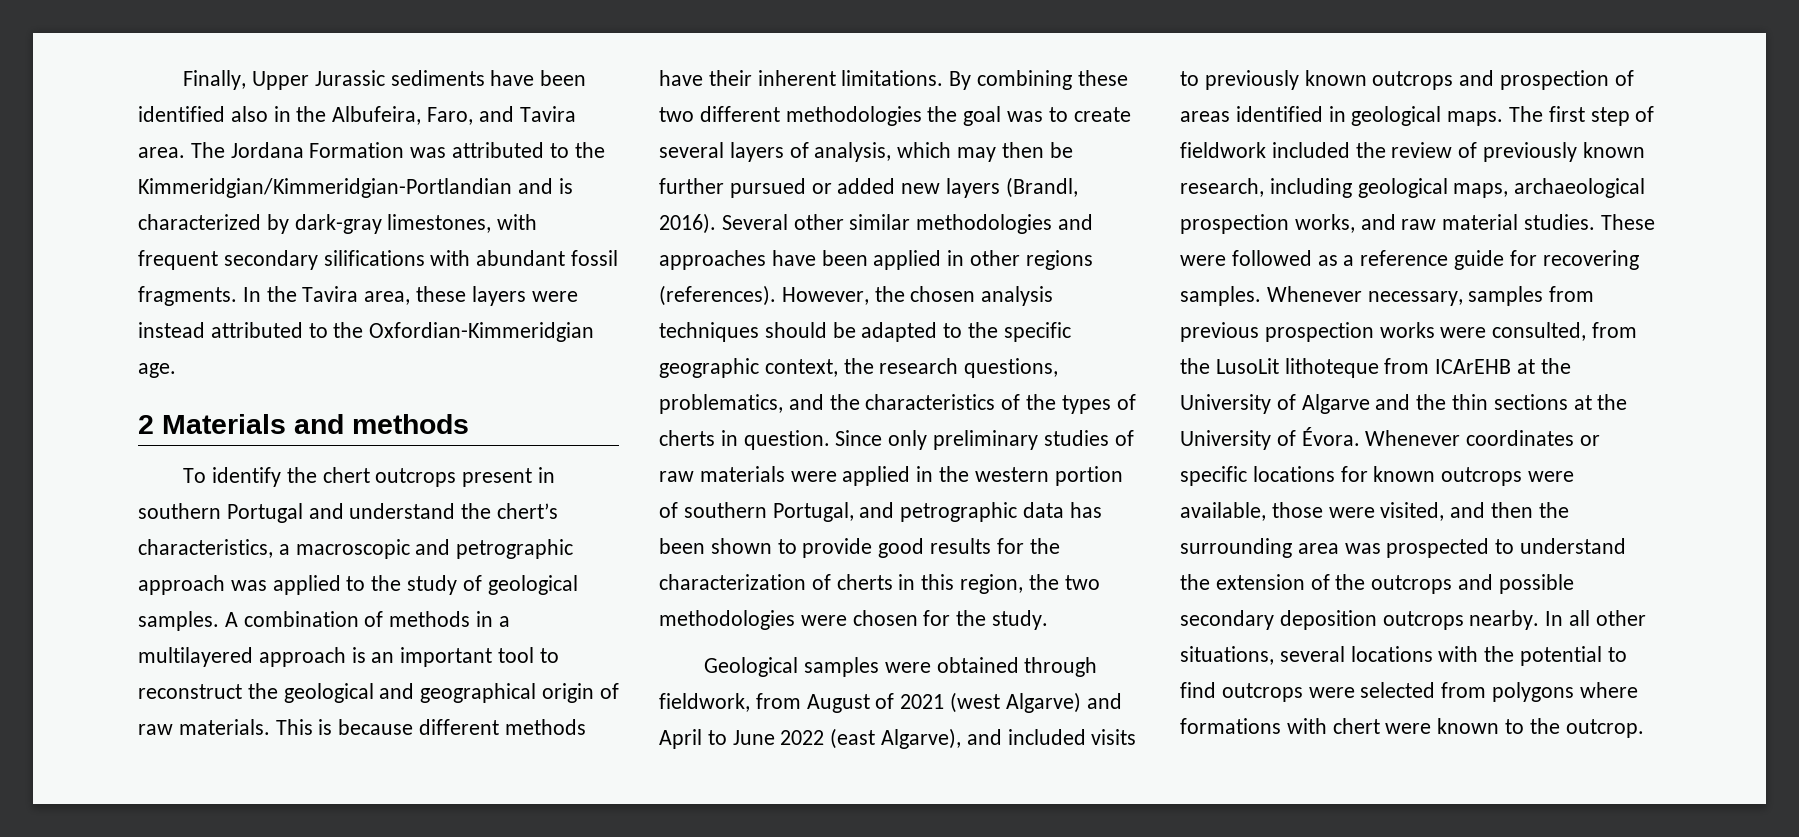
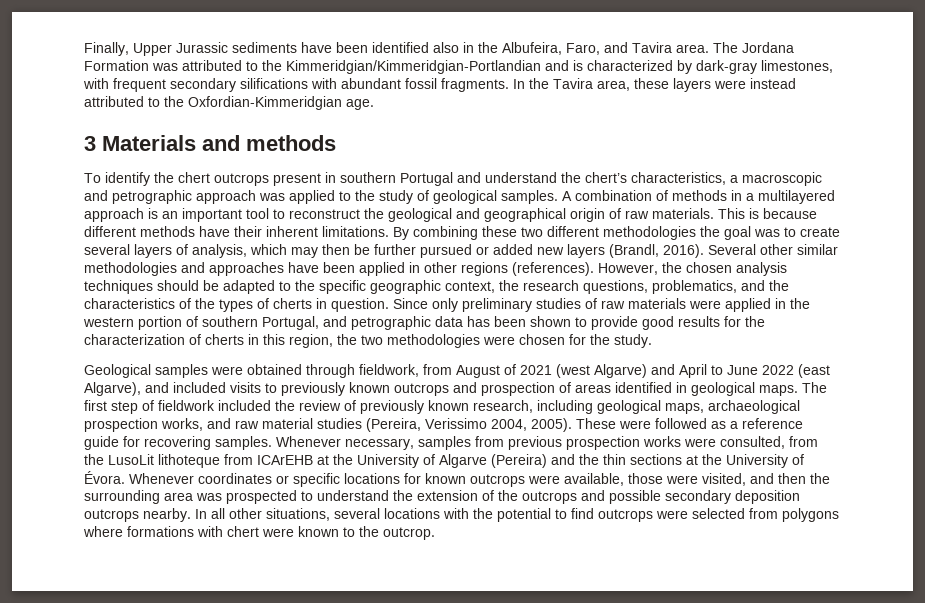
[138,415,154,434] 2 -> [84,136,96,151] 3
[1524,214,1596,230] studies. -> [317,418,572,432] studies (Pereira, Verissimo 2004, 2005).
(1370, 404) none -> [491,454,547,468] (Pereira)

